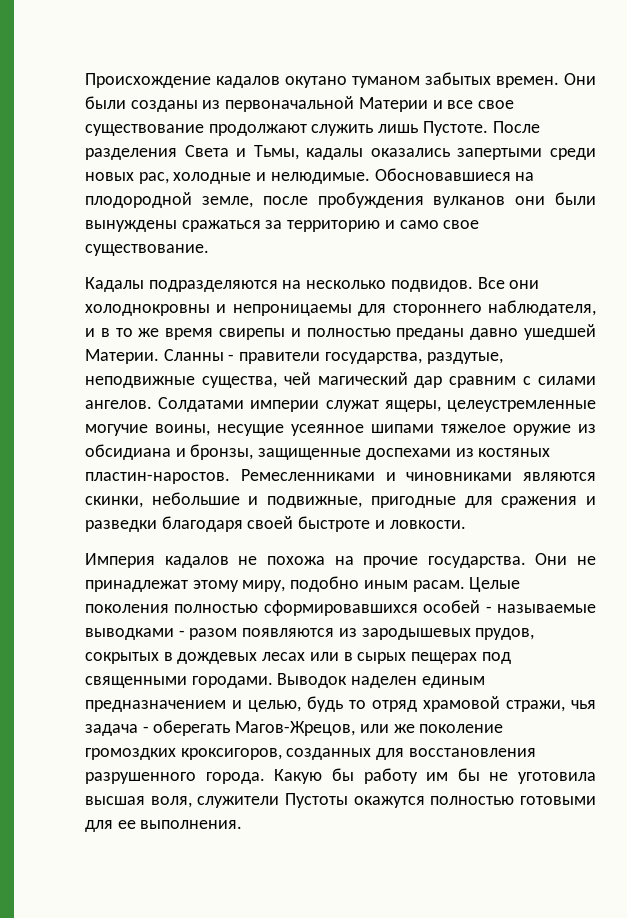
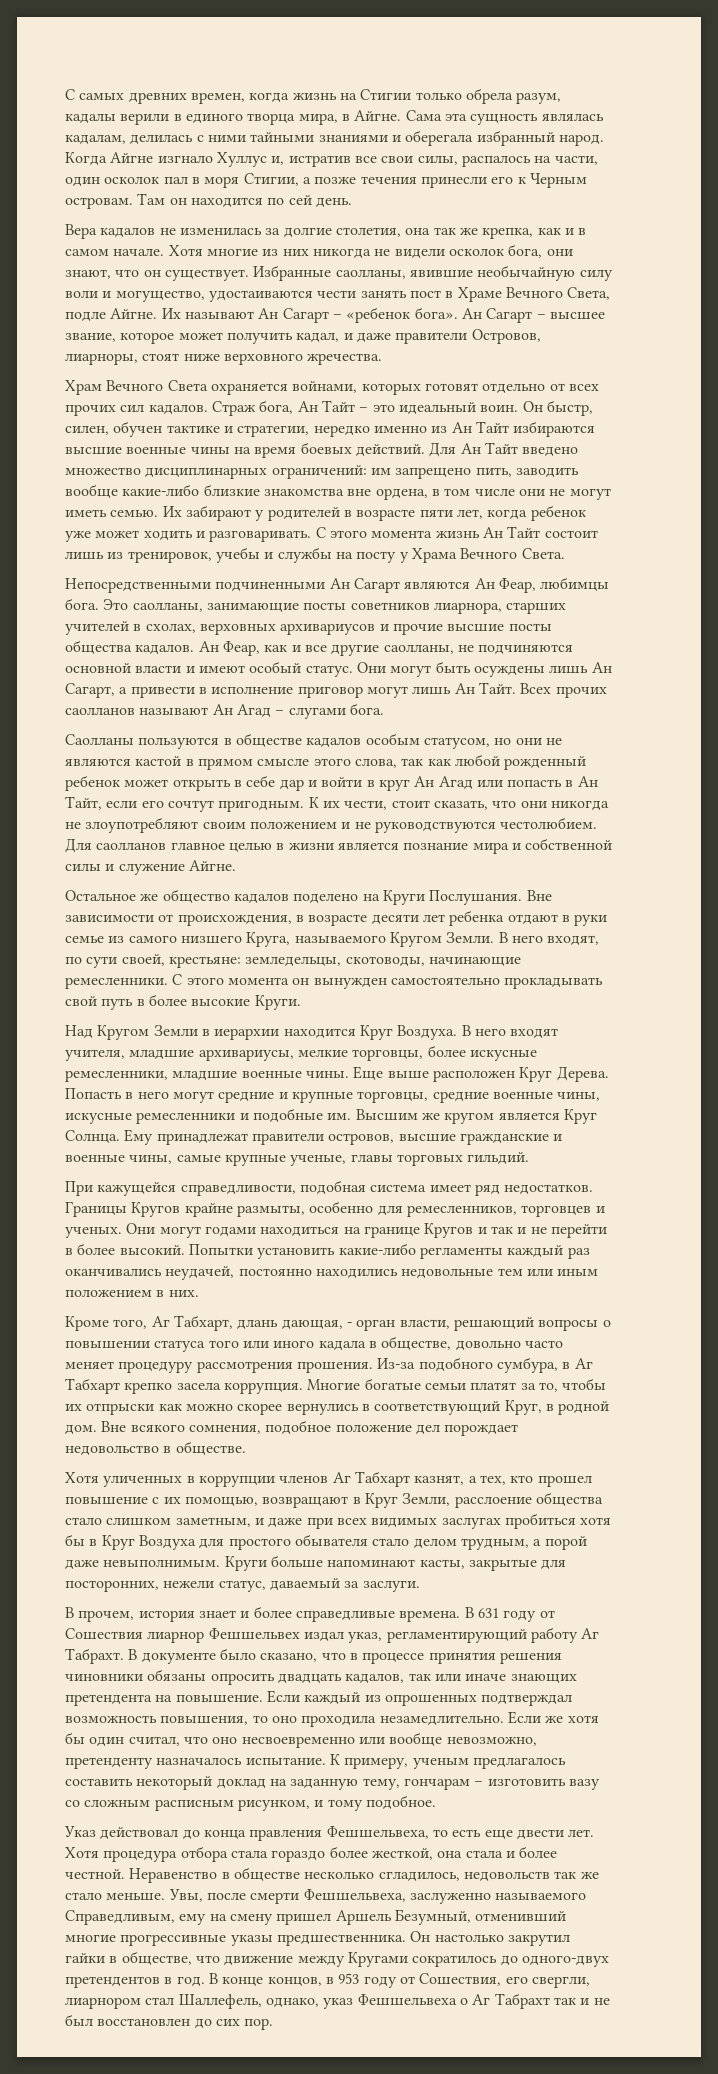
[85,72,596,88] [85,96,515,112] [85,121,540,136] [85,145,596,160] [85,168,535,184] [85,192,596,208] [85,220,480,232] [85,244,209,256] [85,277,540,292] [85,300,596,316] [85,324,596,340] [85,349,503,364] [85,372,596,388] [85,397,596,412] [85,424,596,436] [85,444,551,460] [85,469,596,484] [85,492,596,508] [85,516,466,532] [85,553,596,568] [85,576,521,592] [85,600,596,616] [85,628,535,640] [85,652,511,664] [85,673,485,688] [85,696,596,712] [85,720,504,736] [85,748,536,760] [85,768,596,784] [85,793,596,808] [85,820,243,832] Происхождение кадалов окутано туманом забытых времен. Они были созданы из первоначальной Материи и все свое существование продолжают служить лишь Пустоте. После разделения Света и Тьмы, кадалы оказались запертыми среди новых рас, холодные и нелюдимые. Обосновавшиеся на плодородной земле, после пробуждения вулканов они были вынуждены сражаться за территорию и само свое существование. // Кадалы подразделяются на несколько подвидов. Все они холоднокровны и непроницаемы для стороннего наблюдателя, и в то же время свирепы и полностью преданы давно ушедшей Материи. Сланны - правители государства, раздутые, неподвижные существа, чей магический дар сравним с силами ангелов. Солдатами империи служат ящеры, целеустремленные могучие воины, несущие усеянное шипами тяжелое оружие из обсидиана и бронзы, защищенные доспехами из костяных пластин-наростов. Ремесленниками и чиновниками являются скинки, небольшие и подвижные, пригодные для сражения и разведки благодаря своей быстроте и ловкости. // Империя кадалов не похожа на прочие государства. Они не принадлежат этому миру, подобно иным расам. Целые поколения полностью сформировавшихся особей - называемые выводками - разом появляются из зародышевых прудов, сокрытых в дождевых лесах или в сырых пещерах под священными городами. Выводок наделен единым предназначением и целью, будь то отряд храмовой стражи, чья задача - оберегать Магов-Жрецов, или же поколение громоздких кроксигоров, созданных для восстановления разрушенного города. Какую бы работу им бы не уготовила высшая воля, служители Пустоты окажутся полностью готовыми для ее выполнения. -> [65,88,562,104] [65,110,604,125] [65,130,604,146] [65,152,598,167] [65,173,587,188] [65,193,352,209] [65,224,587,239] [65,244,573,259] [65,265,613,281] [65,287,611,302] [65,307,605,323] [65,329,541,344] [65,353,383,365] [65,380,599,395] [65,400,593,416] [65,421,596,437] [65,442,579,458] [65,465,579,479] [65,484,611,500] [65,505,586,521] [65,526,598,542] [65,547,565,563] [65,577,610,593] [65,598,567,614] [65,621,552,635] [65,640,574,656] [65,661,612,677] [65,682,607,698] [65,703,384,719] [65,733,562,749] [65,754,587,770] [65,775,598,791] [65,796,609,812] [65,817,598,833] [65,838,613,854] [65,860,236,875] [65,889,552,905] [65,910,608,926] [65,932,600,947] [65,954,521,968] [65,974,604,989] [65,994,301,1010] [65,1025,559,1040] [65,1045,537,1061] [65,1066,609,1082] [65,1088,601,1103] [65,1108,597,1124] [65,1129,563,1145] [65,1152,530,1166] [65,1180,594,1196] [65,1201,605,1217] [65,1223,607,1238] [65,1243,590,1259] [65,1266,599,1280] [65,1289,199,1297] [65,1315,611,1331] [65,1336,563,1352] [65,1357,593,1373] [65,1378,607,1394] [65,1400,610,1415] [65,1420,519,1436] [65,1441,246,1456] [65,1471,592,1487] [65,1492,603,1508] [65,1513,612,1529] [65,1534,587,1550] [65,1555,567,1571] [65,1578,420,1592] [65,1606,555,1622] [65,1627,600,1643] [65,1648,562,1664] [65,1669,577,1685] [65,1690,573,1706] [65,1711,599,1727] [65,1732,537,1748] [65,1754,566,1769] [65,1776,600,1790] [65,1795,436,1811] [64,1826,595,1841] [65,1846,558,1862] [65,1867,599,1883] [65,1889,587,1904] [65,1909,567,1925] [65,1931,570,1946] [65,1951,609,1967] [65,1973,590,1988] [65,1993,610,2009] [65,2014,274,2030] С самых древних времен, когда жизнь на Стигии только обрела разум, кадалы верили в единого творца мира, в Айгне. Сама эта сущность являлась кадалам, делилась с ними тайными знаниями и оберегала избранный народ. Когда Айгне изгнало Хуллус и, истратив все свои силы, распалось на части, один осколок пал в моря Стигии, а позже течения принесли его к Черным островам. Там он находится по сей день. // Вера кадалов не изменилась за долгие столетия, она так же крепка, как и в самом начале. Хотя многие из них никогда не видели осколок бога, они знают, что он существует. Избранные саолланы, явившие необычайную силу воли и могущество, удостаиваются чести занять пост в Храме Вечного Света, подле Айгне. Их называют Ан Сагарт – «ребенок бога». Ан Сагарт – высшее звание, которое может получить кадал, и даже правители Островов, лиарноры, стоят ниже верховного жречества. // Храм Вечного Света охраняется войнами, которых готовят отдельно от всех прочих сил кадалов. Страж бога, Ан Тайт – это идеальный воин. Он быстр, силен, обучен тактике и стратегии, нередко именно из Ан Тайт избираются высшие военные чины на время боевых действий. Для Ан Тайт введено множество дисциплинарных ограничений: им запрещено пить, заводить вообще какие-либо близкие знакомства вне ордена, в том числе они не могут иметь семью. Их забирают у родителей в возрасте пяти лет, когда ребенок уже может ходить и разговаривать. С этого момента жизнь Ан Тайт состоит лишь из тренировок, учебы и службы на посту у Храма Вечного Света. // Непосредственными подчиненными Ан Сагарт являются Ан Феар, любимцы бога. Это саолланы, занимающие посты советников лиарнора, старших учителей в схолах, верховных архивариусов и прочие высшие посты общества кадалов. Ан Феар, как и все другие саолланы, не подчиняются основной власти и имеют особый статус. Они могут быть осуждены лишь Ан Сагарт, а привести в исполнение приговор могут лишь Ан Тайт. Всех прочих саолланов называют Ан Агад – слугами бога. // Саолланы пользуются в обществе кадалов особым статусом, но они не являются кастой в прямом смысле этого слова, так как любой рожденный ребенок может открыть в себе дар и войти в круг Ан Агад или попасть в Ан Тайт, если его сочтут пригодным. К их чести, стоит сказать, что они никогда не злоупотребляют своим положением и не руководствуются честолюбием. Для саолланов главное целью в жизни является познание мира и собственной силы и служение Айгне. // Остальное же общество кадалов поделено на Круги Послушания. Вне зависимости от происхождения, в возрасте десяти лет ребенка отдают в руки семье из самого низшего Круга, называемого Кругом Земли. В него входят, по сути своей, крестьяне: земледельцы, скотоводы, начинающие ремесленники. С этого момента он вынужден самостоятельно прокладывать свой путь в более высокие Круги. // Над Кругом Земли в иерархии находится Круг Воздуха. В него входят учителя, младшие архивариусы, мелкие торговцы, более искусные ремесленники, младшие военные чины. Еще выше расположен Круг Дерева. Попасть в него могут средние и крупные торговцы, средние военные чины, искусные ремесленники и подобные им. Высшим же кругом является Круг Солнца. Ему принадлежат правители островов, высшие гражданские и военные чины, самые крупные ученые, главы торговых гильдий. // При кажущейся справедливости, подобная система имеет ряд недостатков. Границы Кругов крайне размыты, особенно для ремесленников, торговцев и ученых. Они могут годами находиться на границе Кругов и так и не перейти в более высокий. Попытки установить какие-либо регламенты каждый раз оканчивались неудачей, постоянно находились недовольные тем или иным положением в них. // Кроме того, Аг Табхарт, длань дающая, - орган власти, решающий вопросы о повышении статуса того или иного кадала в обществе, довольно часто меняет процедуру рассмотрения прошения. Из-за подобного сумбура, в Аг Табхарт крепко засела коррупция. Многие богатые семьи платят за то, чтобы их отпрыски как можно скорее вернулись в соответствующий Круг, в родной дом. Вне всякого сомнения, подобное положение дел порождает недовольство в обществе. // Хотя уличенных в коррупции членов Аг Табхарт казнят, а тех, кто прошел повышение с их помощью, возвращают в Круг Земли, расслоение общества стало слишком заметным, и даже при всех видимых заслугах пробиться хотя бы в Круг Воздуха для простого обывателя стало делом трудным, а порой даже невыполнимым. Круги больше напоминают касты, закрытые для посторонних, нежели статус, даваемый за заслуги. // В прочем, история знает и более справедливые времена. В 631 году от Сошествия лиарнор Фешшельвех издал указ, регламентирующий работу Аг Табрахт. В документе было сказано, что в процессе принятия решения чиновники обязаны опросить двадцать кадалов, так или иначе знающих претендента на повышение. Если каждый из опрошенных подтверждал возможность повышения, то оно проходила незамедлительно. Если же хотя бы один считал, что оно несвоевременно или вообще невозможно, претенденту назначалось испытание. К примеру, ученым предлагалось составить некоторый доклад на заданную тему, гончарам – изготовить вазу со сложным расписным рисунком, и тому подобное. // Указ действовал до конца правления Фешшельвеха, то есть еще двести лет. Хотя процедура отбора стала гораздо более жесткой, она стала и более честной. Неравенство в обществе несколько сгладилось, недовольств так же стало меньше. Увы, после смерти Фешшельвеха, заслуженно называемого Справедливым, ему на смену пришел Аршель Безумный, отменивший многие прогрессивные указы предшественника. Он настолько закрутил гайки в обществе, что движение между Кругами сократилось до одного-двух претендентов в год. В конце концов, в 953 году от Сошествия, его свергли, лиарнором стал Шаллефель, однако, указ Фешшельвеха о Аг Табрахт так и не был восстановлен до сих пор.

